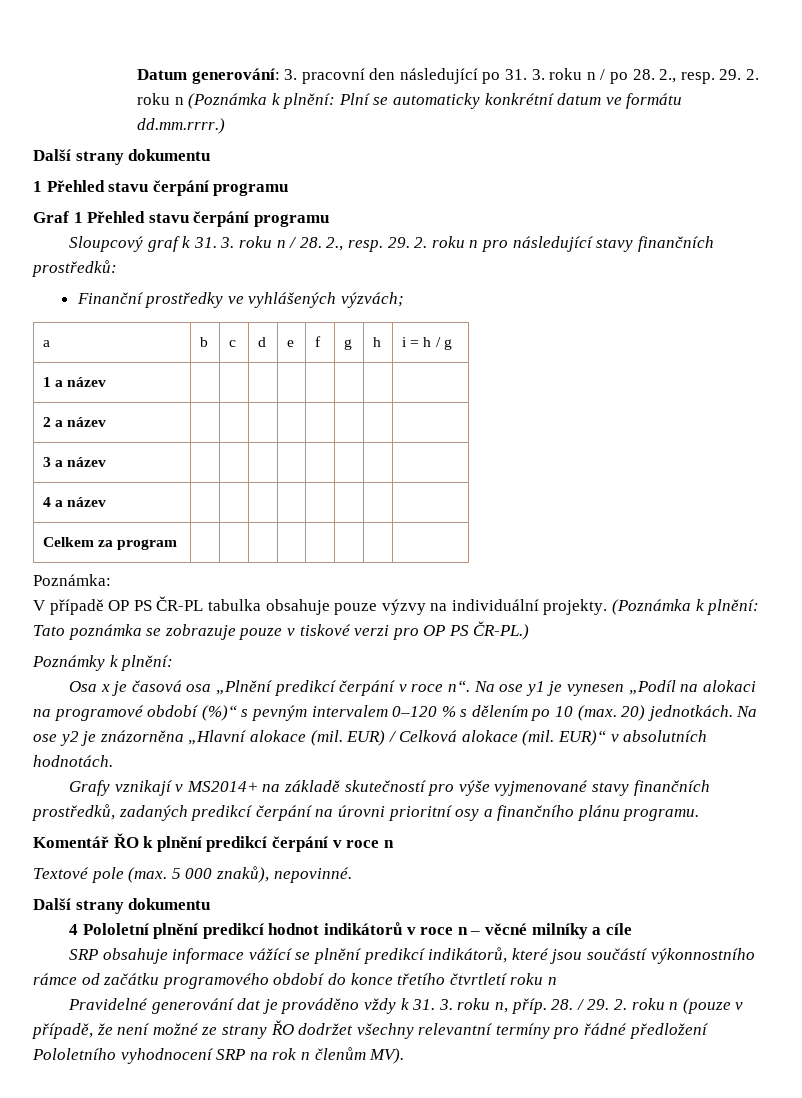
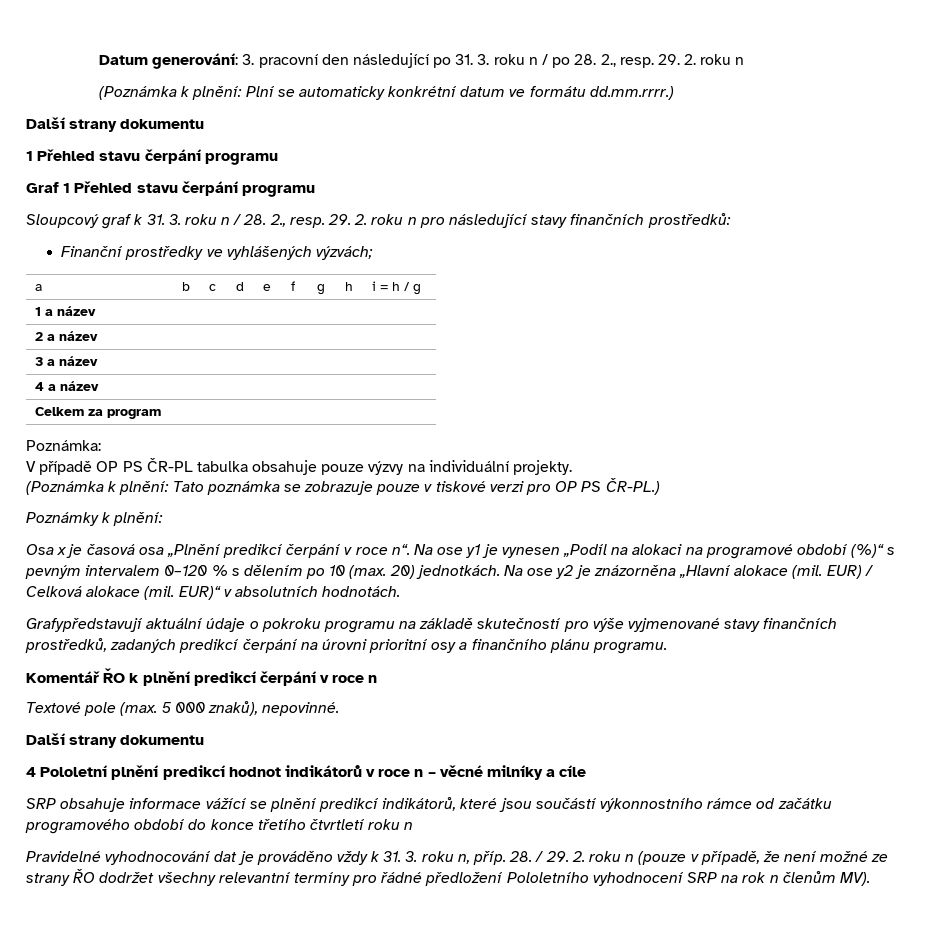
(184, 101) none -> (745, 61) //
(608, 607) none -> (573, 467) //
[69,780,258,796] Grafy vznikají v MS2014+ -> [26,618,395,633] Grafypředstavují aktuální údaje o pokroku programu
[151,998,234,1014] generování -> [105,851,211,865] vyhodnocování

